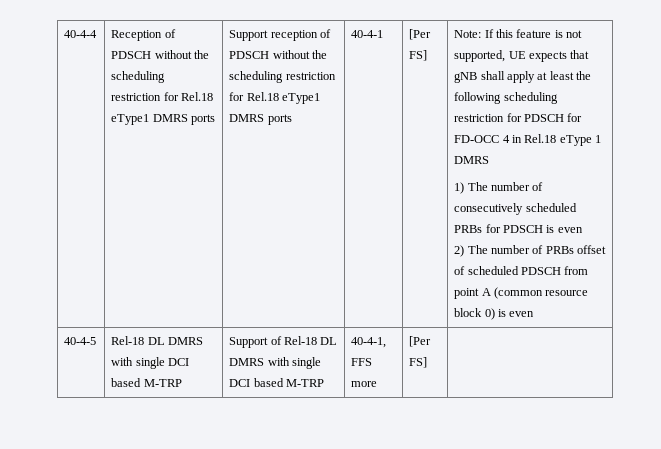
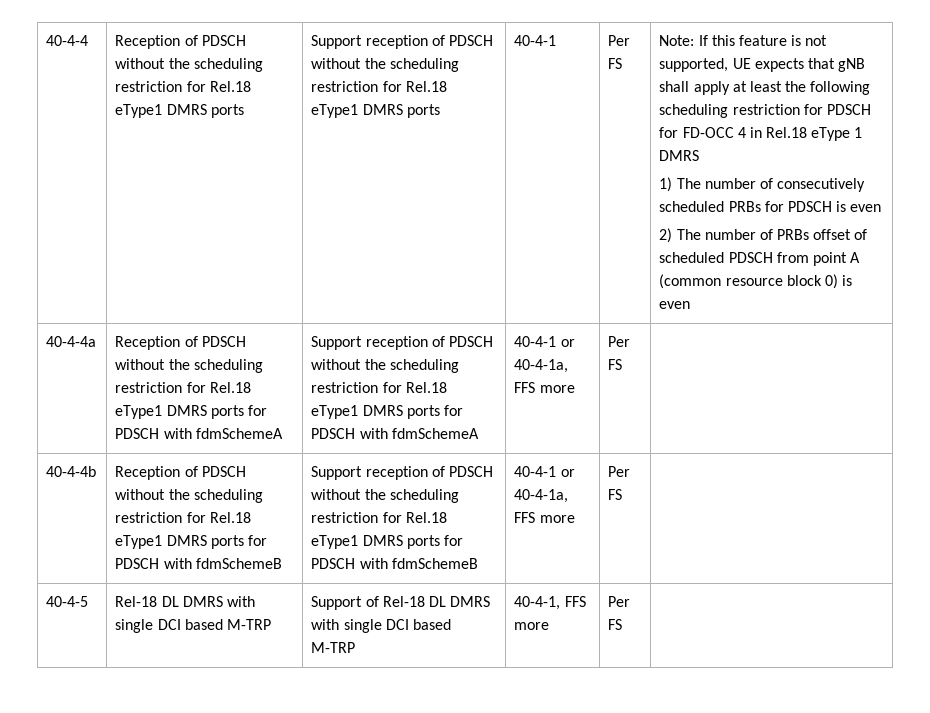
[409,29,432,40] [409,50,428,61] [Per FS] -> [608,35,631,46] [608,58,623,69] Per FS
(535, 314) none -> [46,336,97,347] [115,336,246,350] [115,359,263,373] [115,382,251,393] [115,405,267,419] [115,428,283,439] [311,336,493,350] [311,359,459,373] [311,382,447,393] [311,405,463,419] [311,428,479,439] [514,336,575,347] [514,359,569,373] [514,382,575,393] [608,336,631,347] [608,359,623,370] [46,466,97,477] [115,466,246,480] [115,489,263,503] [115,512,251,523] [115,535,267,549] [115,558,282,569] [311,466,493,480] [311,489,459,503] [311,512,447,523] [311,535,463,549] [311,558,478,569] [514,466,575,477] [514,489,569,503] [514,512,575,523] [608,466,631,477] [608,489,623,500] // 40-4-4a | Reception of PDSCH without the scheduling restriction for Rel.18 eType1 DMRS ports for PDSCH with fdmSchemeA | Support reception of PDSCH without the scheduling restriction for Rel.18 eType1 DMRS ports for PDSCH with fdmSchemeA | 40-4-1 or 40-4-1a, FFS more | Per FS | // 40-4-4b | Reception of PDSCH without the scheduling restriction for Rel.18 eType1 DMRS ports for PDSCH with fdmSchemeB | Support reception of PDSCH without the scheduling restriction for Rel.18 eType1 DMRS ports for PDSCH with fdmSchemeB | 40-4-1 or 40-4-1a, FFS more | Per FS |
[409,336,432,347] [409,357,428,368] [Per FS] -> [608,596,631,607] [608,619,623,630] Per FS

